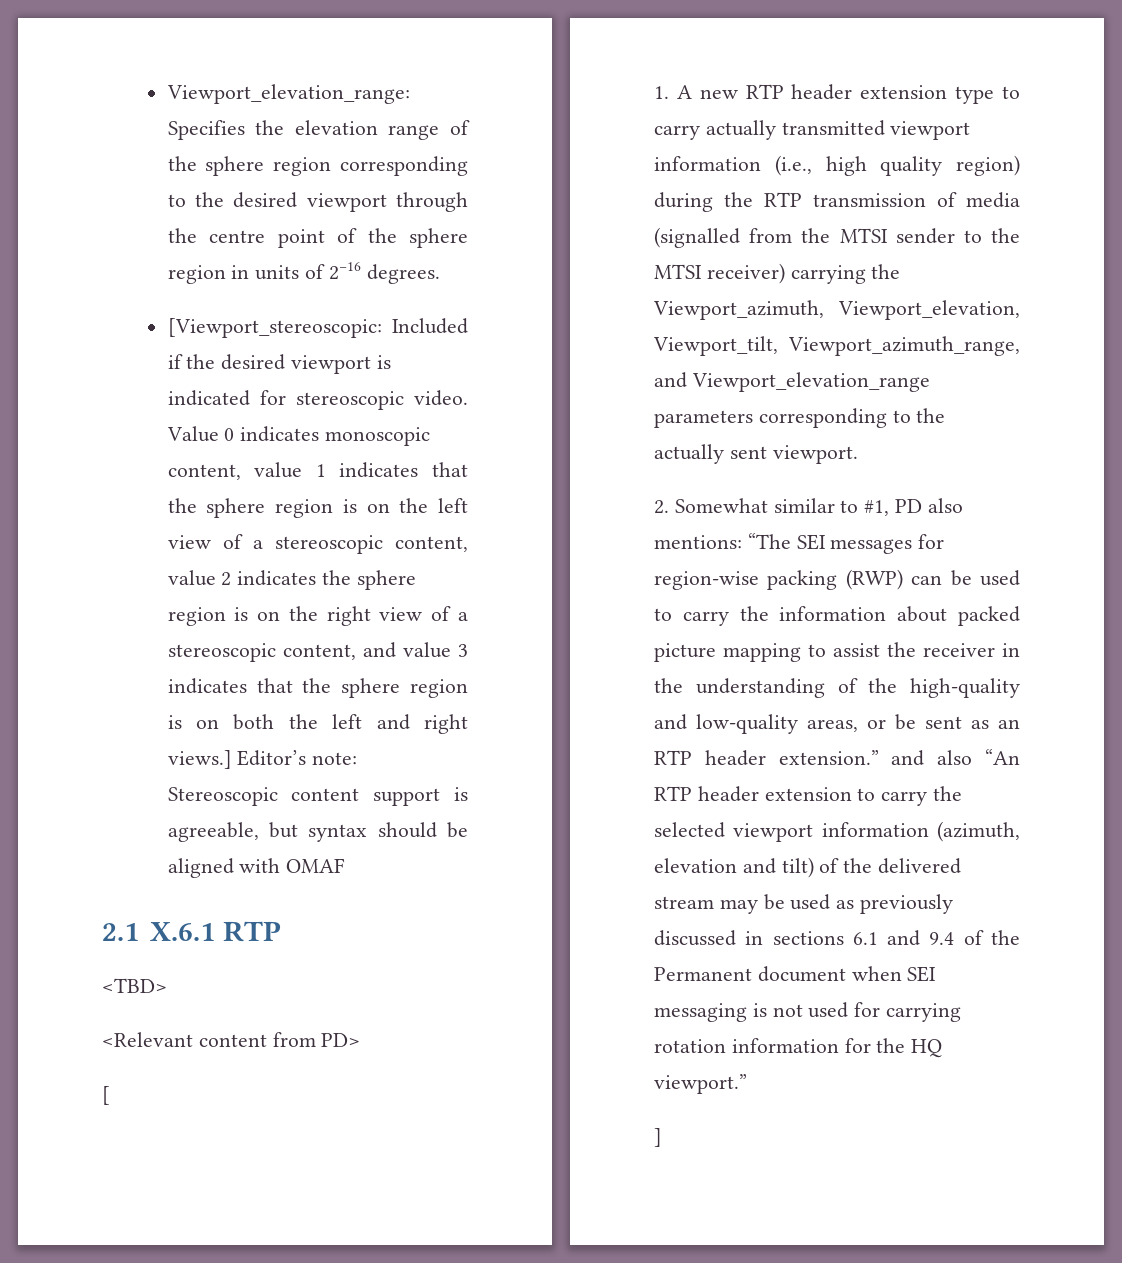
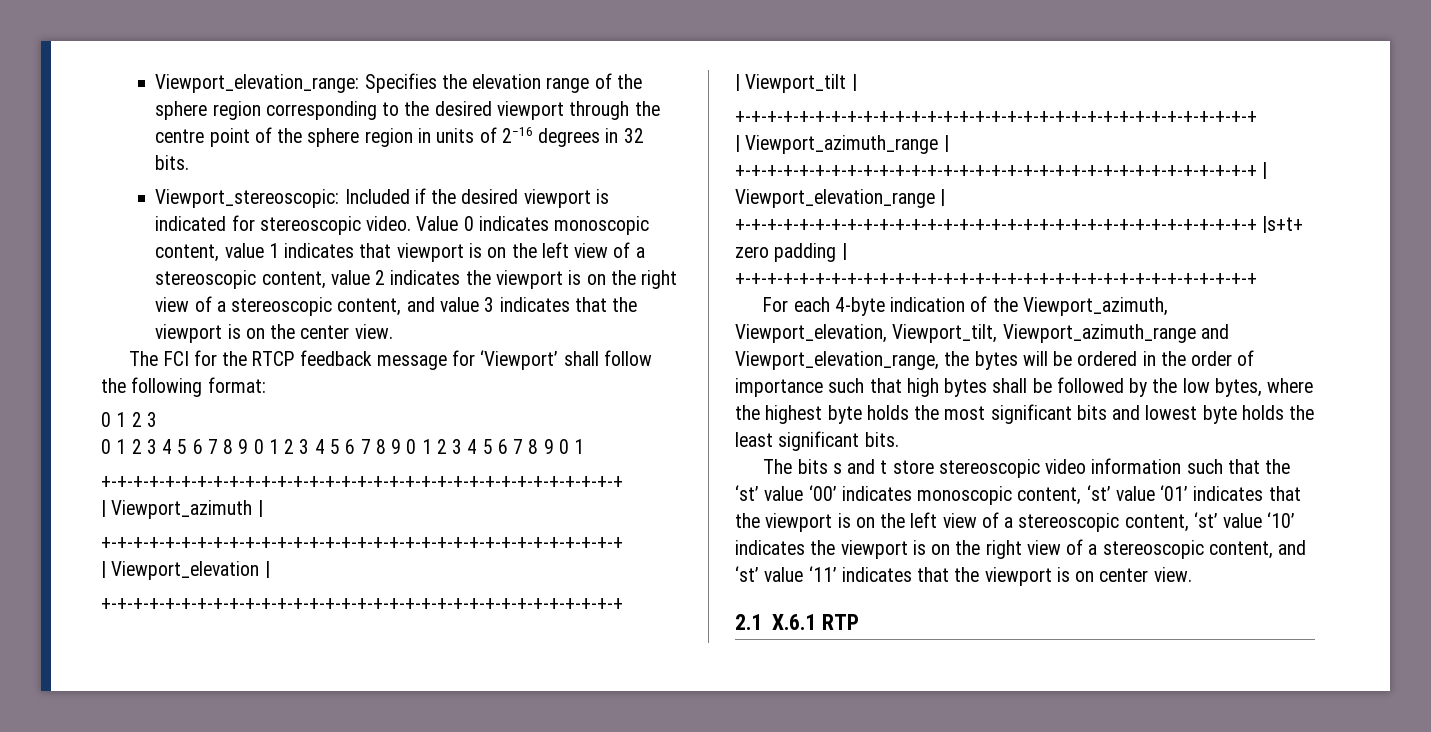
[366,264,440,284] [167,318,382,338] degrees. // [Viewport_stereoscopic: -> [538,128,644,147] [155,155,190,170] [155,189,340,208] degrees in 32 bits. // Viewport_stereoscopic:
[167,498,334,518] the sphere region -> [396,243,464,262] viewport
[356,570,416,590] [167,607,226,626] sphere region -> [495,270,563,289] viewport
[341,678,468,698] [167,714,469,734] [167,750,358,769] [167,787,468,806] [167,822,468,842] [167,858,346,878] [102,921,281,942] [102,978,167,993] [102,1032,361,1047] [102,1086,110,1105] [654,84,1020,104] [654,120,971,140] [654,155,1020,176] [654,192,1020,212] [654,227,1020,248] [654,263,901,284] [653,300,1020,320] [653,336,1020,356] [654,372,930,392] [654,408,946,428] [654,444,858,464] [654,498,963,516] [654,533,945,554] [654,569,1020,590] [654,606,1020,626] [654,642,1020,662] [654,678,1020,698] [654,714,1020,734] [654,749,1020,766] [654,786,963,806] [654,821,1020,842] [654,857,962,878] [654,894,954,914] [654,930,1020,946] [654,966,937,982] [654,1002,962,1022] [654,1038,943,1058] [654,1074,747,1094] [654,1128,662,1147] sphere region is on both the left and right views.] Editor’s note: Stereoscopic content support is agreeable, but syntax should be aligned with OMAF // 2.1 X.6.1 RTP // <TBD> // <Relevant content from PD> // [ // 1. A new RTP header extension type to carry actually transmitted viewport information (i.e., high quality region) during the RTP transmission of media (signalled from the MTSI sender to the MTSI receiver) carrying the Viewport_azimuth, Viewport_elevation, Viewport_tilt, Viewport_azimuth_range, and Viewport_elevation_range parameters corresponding to the actually sent viewport. // 2. Somewhat similar to #1, PD also mentions: “The SEI messages for region-wise packing (RWP) can be used to carry the information about packed picture mapping to assist the receiver in the understanding of the high-quality and low-quality areas, or be sent as an RTP header extension.” and also “An RTP header extension to carry the selected viewport information (azimuth, elevation and tilt) of the delivered stream may be used as previously discussed in sections 6.1 and 9.4 of the Permanent document when SEI messaging is not used for carrying rotation information for the HQ viewport.” // ] -> [155,324,393,343] [129,350,652,370] [101,377,266,397] [101,412,157,427] [101,439,585,454] [101,476,623,488] [101,500,263,519] [101,537,623,549] [101,561,270,580] [101,598,623,610] [735,74,857,93] [735,111,1257,123] [735,135,949,154] [735,162,1268,179] [735,189,946,208] [735,216,1304,233] [735,243,847,262] [735,273,1257,285] [763,296,1168,316] [735,324,1229,343] [735,350,1255,370] [735,377,1314,397] [735,404,1315,424] [735,431,899,451] [763,458,1291,478] [735,485,1301,505] [735,512,1296,532] [735,539,1307,559] [735,566,1192,586] [735,614,859,630] viewport is on the center view. // The FCI for the RTCP feedback message for ‘Viewport’ shall follow the following format: // 0 1 2 3 // 0 1 2 3 4 5 6 7 8 9 0 1 2 3 4 5 6 7 8 9 0 1 2 3 4 5 6 7 8 9 0 1 // +-+-+-+-+-+-+-+-+-+-+-+-+-+-+-+-+-+-+-+-+-+-+-+-+-+-+-+-+-+-+-+-+ // | Viewport_azimuth | // +-+-+-+-+-+-+-+-+-+-+-+-+-+-+-+-+-+-+-+-+-+-+-+-+-+-+-+-+-+-+-+-+ // | Viewport_elevation | // +-+-+-+-+-+-+-+-+-+-+-+-+-+-+-+-+-+-+-+-+-+-+-+-+-+-+-+-+-+-+-+-+ // | Viewport_tilt | // +-+-+-+-+-+-+-+-+-+-+-+-+-+-+-+-+-+-+-+-+-+-+-+-+-+-+-+-+-+-+-+-+ // | Viewport_azimuth_range | +-+-+-+-+-+-+-+-+-+-+-+-+-+-+-+-+-+-+-+-+-+-+-+-+-+-+-+-+-+-+-+-+ | Viewport_elevation_range | +-+-+-+-+-+-+-+-+-+-+-+-+-+-+-+-+-+-+-+-+-+-+-+-+-+-+-+-+-+-+-+-+ |s+t+ zero padding | +-+-+-+-+-+-+-+-+-+-+-+-+-+-+-+-+-+-+-+-+-+-+-+-+-+-+-+-+-+-+-+-+ // For each 4-byte indication of the Viewport_azimuth, Viewport_elevation, Viewport_tilt, Viewport_azimuth_range and Viewport_elevation_range, the bytes will be ordered in the order of importance such that high bytes shall be followed by the low bytes, where the highest byte holds the most significant bits and lowest byte holds the least significant bits. // The bits s and t store stereoscopic video information such that the ‘st’ value ‘00’ indicates monoscopic content, ‘st’ value ‘01’ indicates that the viewport is on the left view of a stereoscopic content, ‘st’ value ‘10’ indicates the viewport is on the right view of a stereoscopic content, and ‘st’ value ‘11’ indicates that the viewport is on center view. // 2.1 X.6.1 RTP

